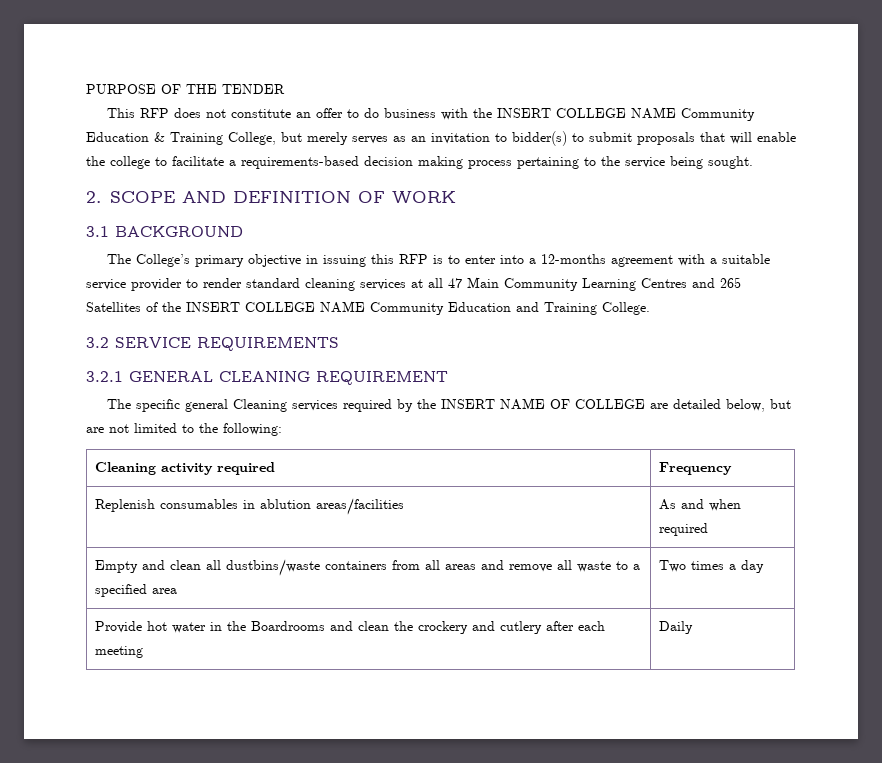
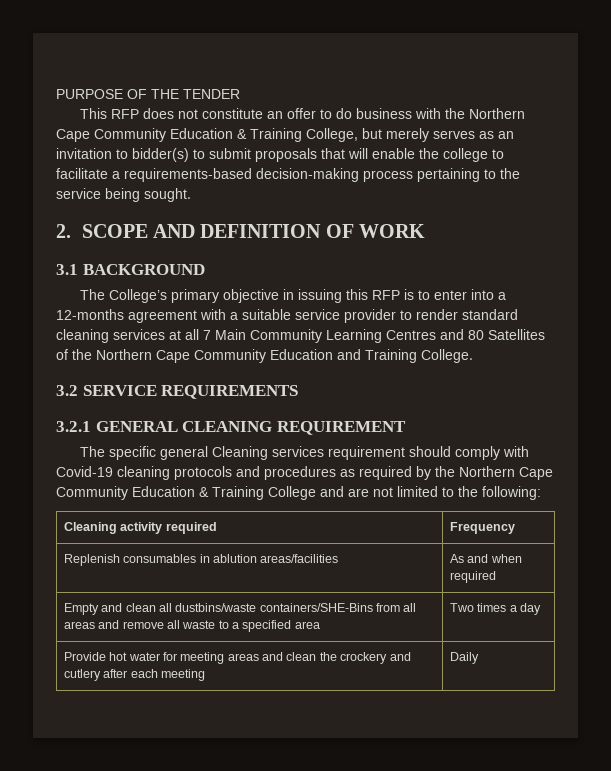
[496,107,676,119] INSERT COLLEGE NAME -> [468,108,525,119] [56,129,90,142] Northern Cape
[364,156,463,169] decision making -> [256,168,359,182] decision-making
[448,278,462,288] 47 -> [203,330,211,340] 7
[720,277,741,288] 265 -> [468,330,484,340] 80
[186,301,365,313] INSERT COLLEGE NAME -> [96,349,190,363] Northern Cape
[342,398,791,412] required by the INSERT NAME OF COLLEGE are detailed below, but -> [327,446,529,460] [56,466,553,480] [56,486,344,500] requirement should comply with Covid-19 cleaning protocols and procedures as required by the Northern Cape Community Education & Training College and
[325,561,388,570] containers -> [259,603,373,612] containers/SHE-Bins
[210,621,326,631] in the Boardrooms -> [162,652,259,664] for meeting areas

